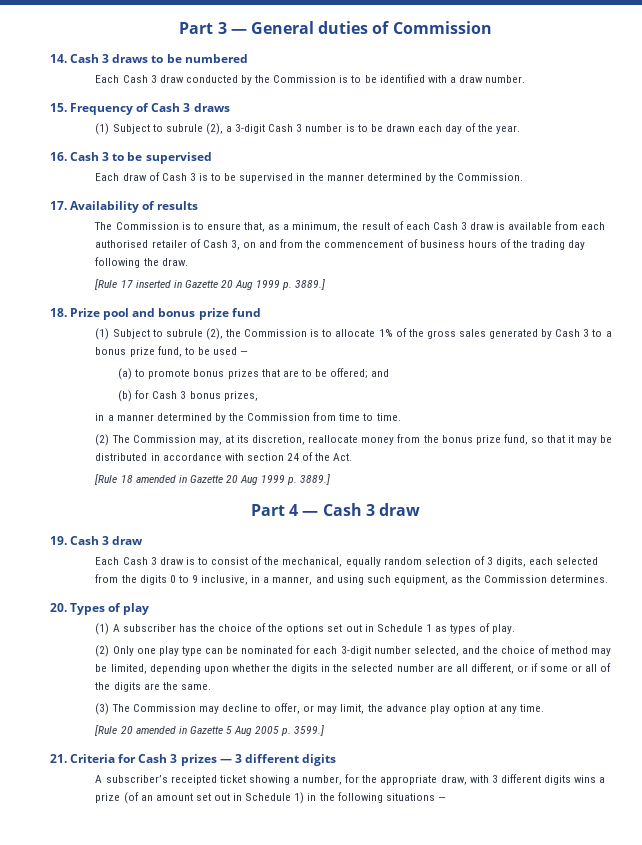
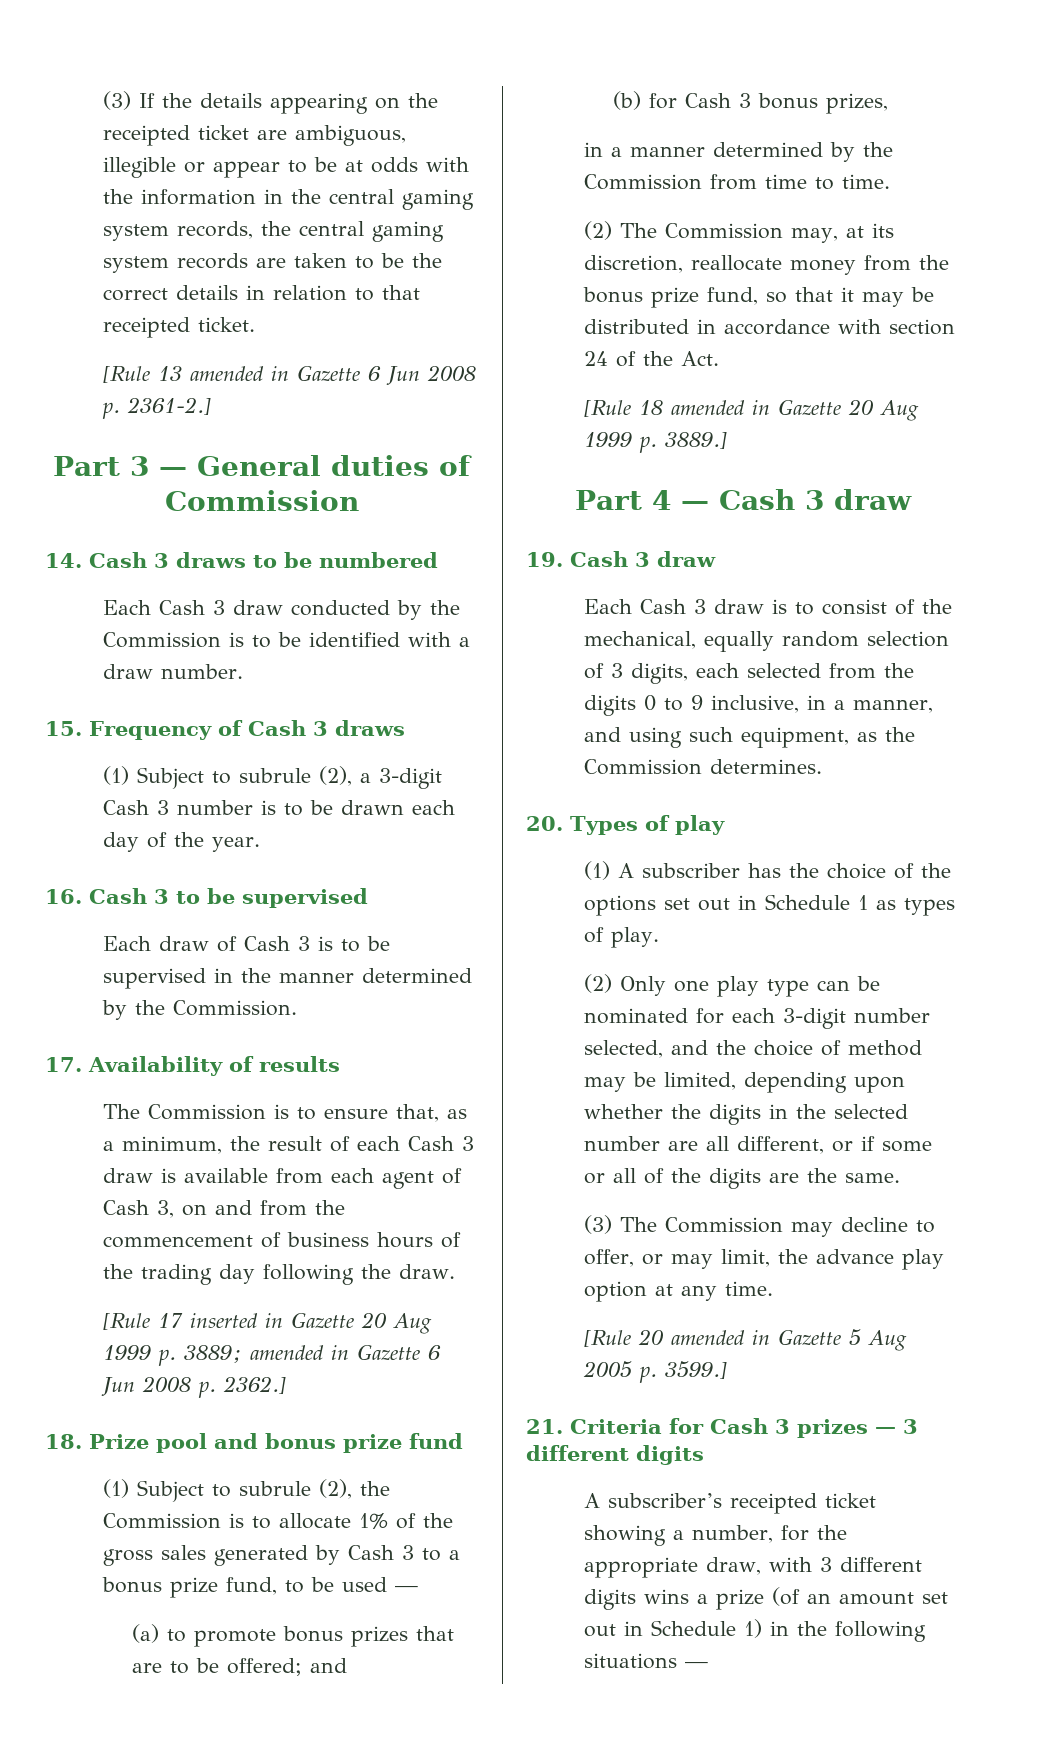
(179, 28) none -> [103,91,439,114] [103,125,407,146] [103,157,470,178] [103,189,475,210] [103,221,445,242] [103,253,443,273] [103,285,421,301] [103,317,256,338] [103,365,477,385] [102,397,212,419] (3) If the details appearing on the receipted ticket are ambiguous, illegible or appear to be at odds with the information in the central gaming system records, the central gaming system records are taken to be the correct details in relation to that receipted ticket. // [Rule 13 amended in Gazette 6 Jun 2008 p. 2361-2.] //
[95,240,187,248] authorised retailer -> [382,1171,435,1189] agent
[295,279,326,290] 3889.] -> [184,1344,442,1363] [101,1376,287,1398] 3889; amended in Gazette 6 Jun 2008 p. 2362.]

